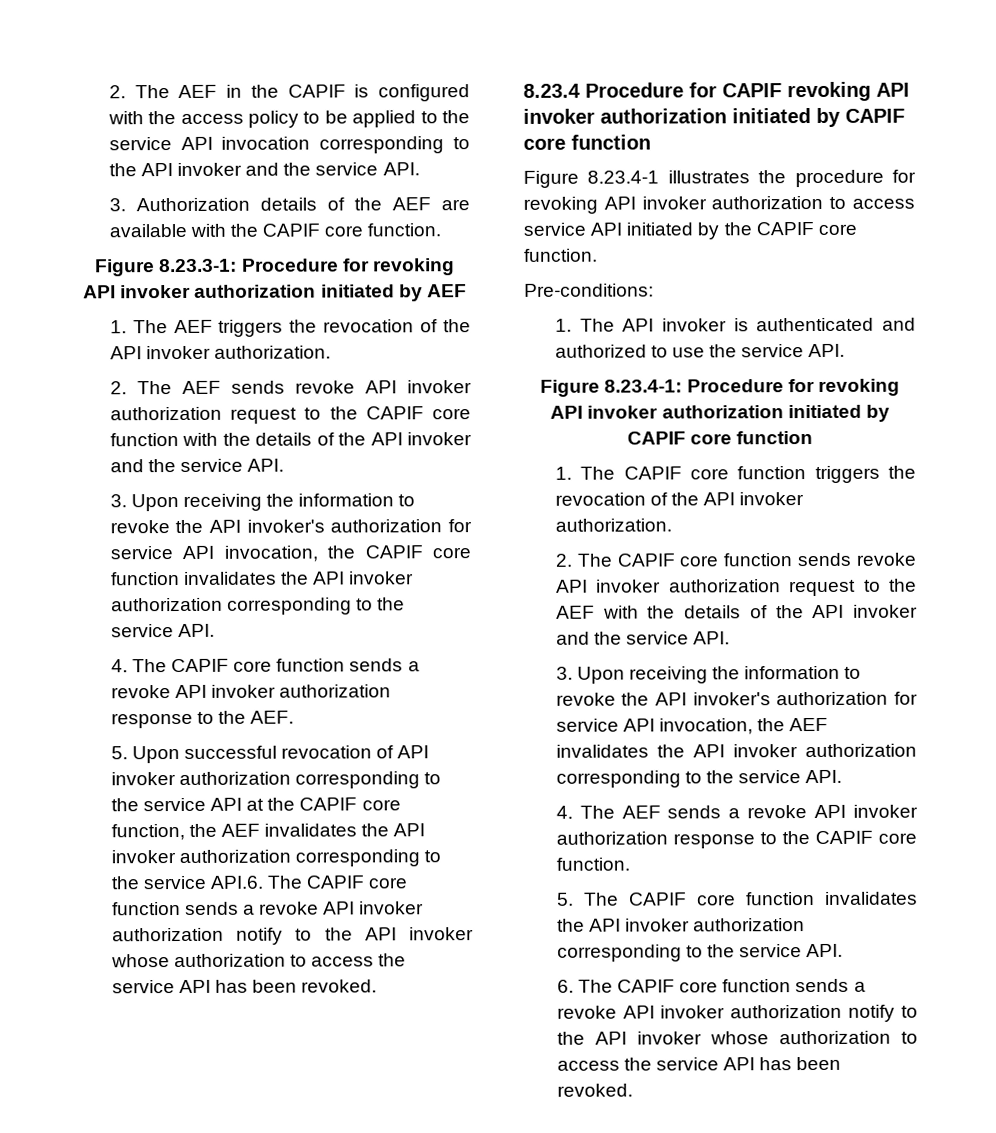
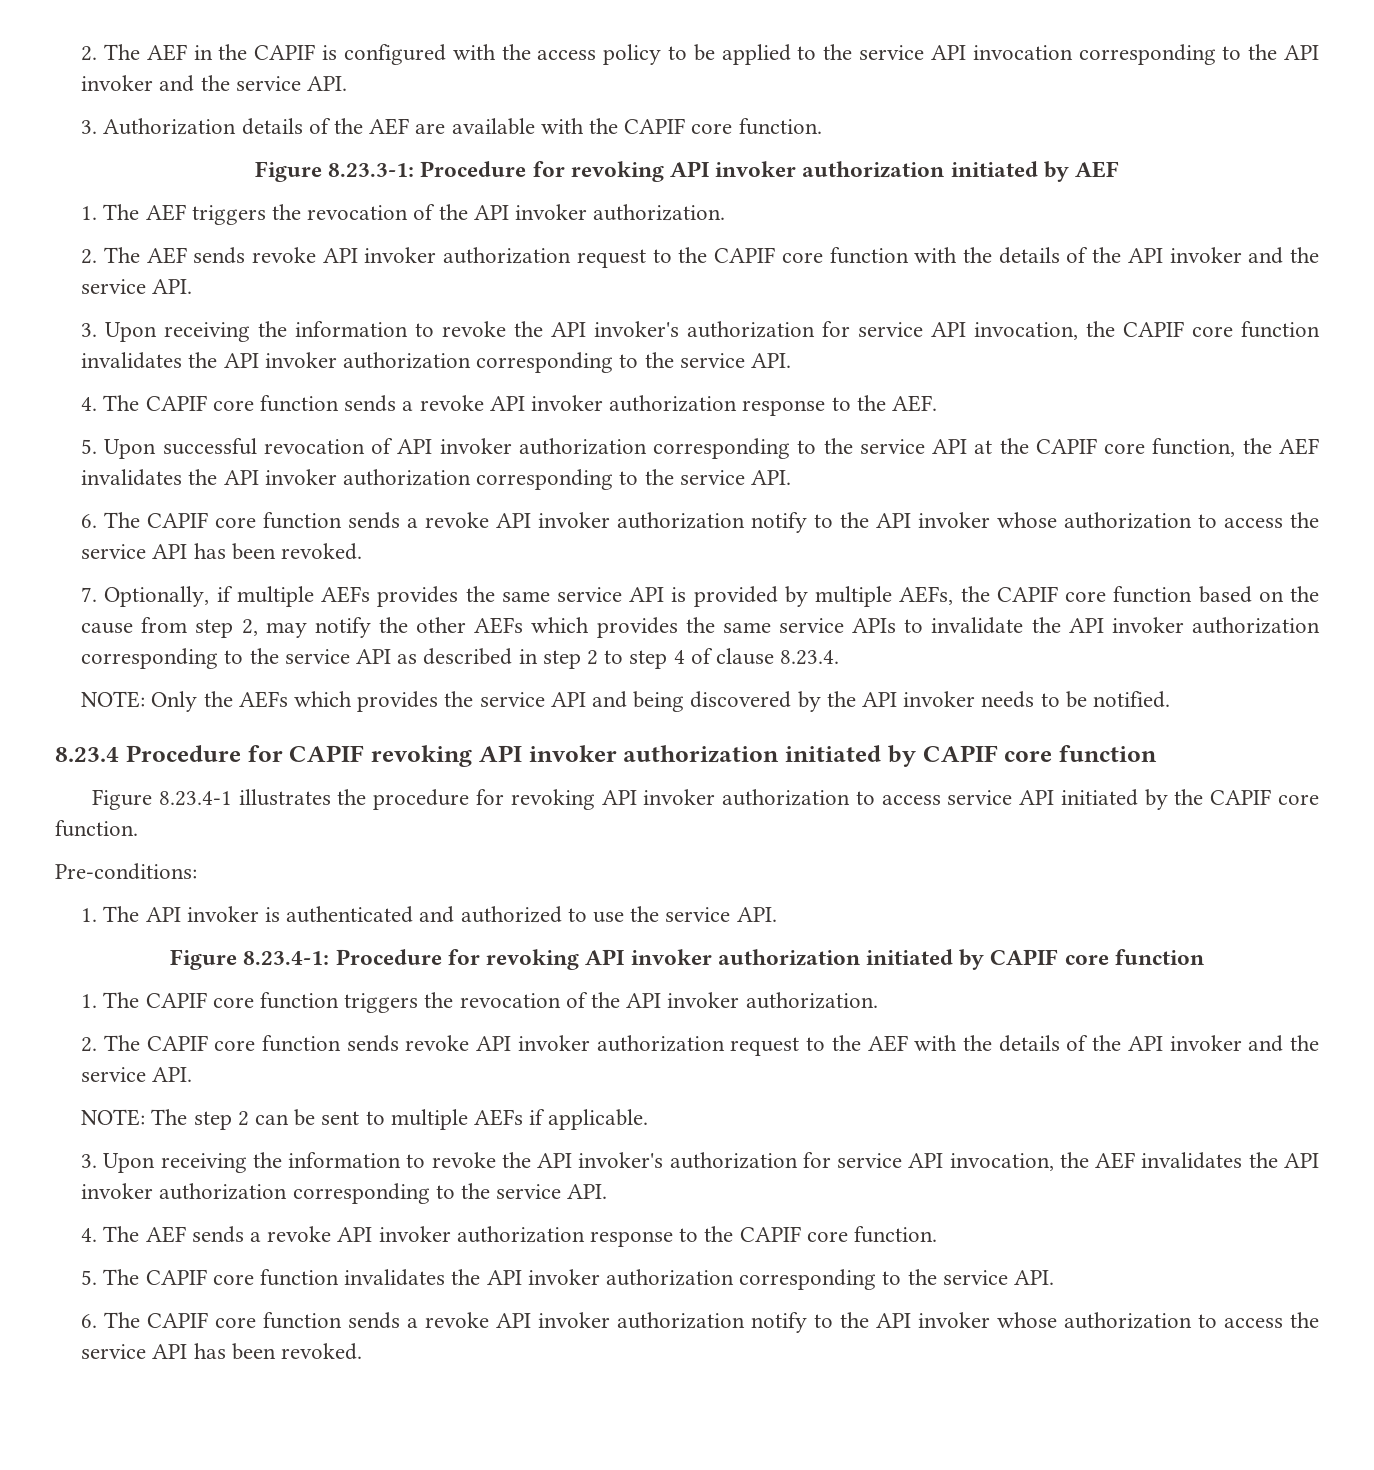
[210,875,265,889] API.6. -> [751,470,792,485] [81,514,98,528] API. // 6.
(378, 986) none -> [81,586,1320,607] [81,617,1320,638] [81,648,840,669] [81,691,1171,712] // 7. Optionally, if multiple AEFs provides the same service API is provided by multiple AEFs, the CAPIF core function based on the cause from step 2, may notify the other AEFs which provides the same service APIs to invalidate the API invoker authorization corresponding to the service API as described in step 2 to step 4 of clause 8.23.4. // NOTE: Only the AEFs which provides the service API and being discovered by the API invoker needs to be notified.
(731, 638) none -> [81,1109,649,1130] // NOTE: The step 2 can be sent to multiple AEFs if applicable.

